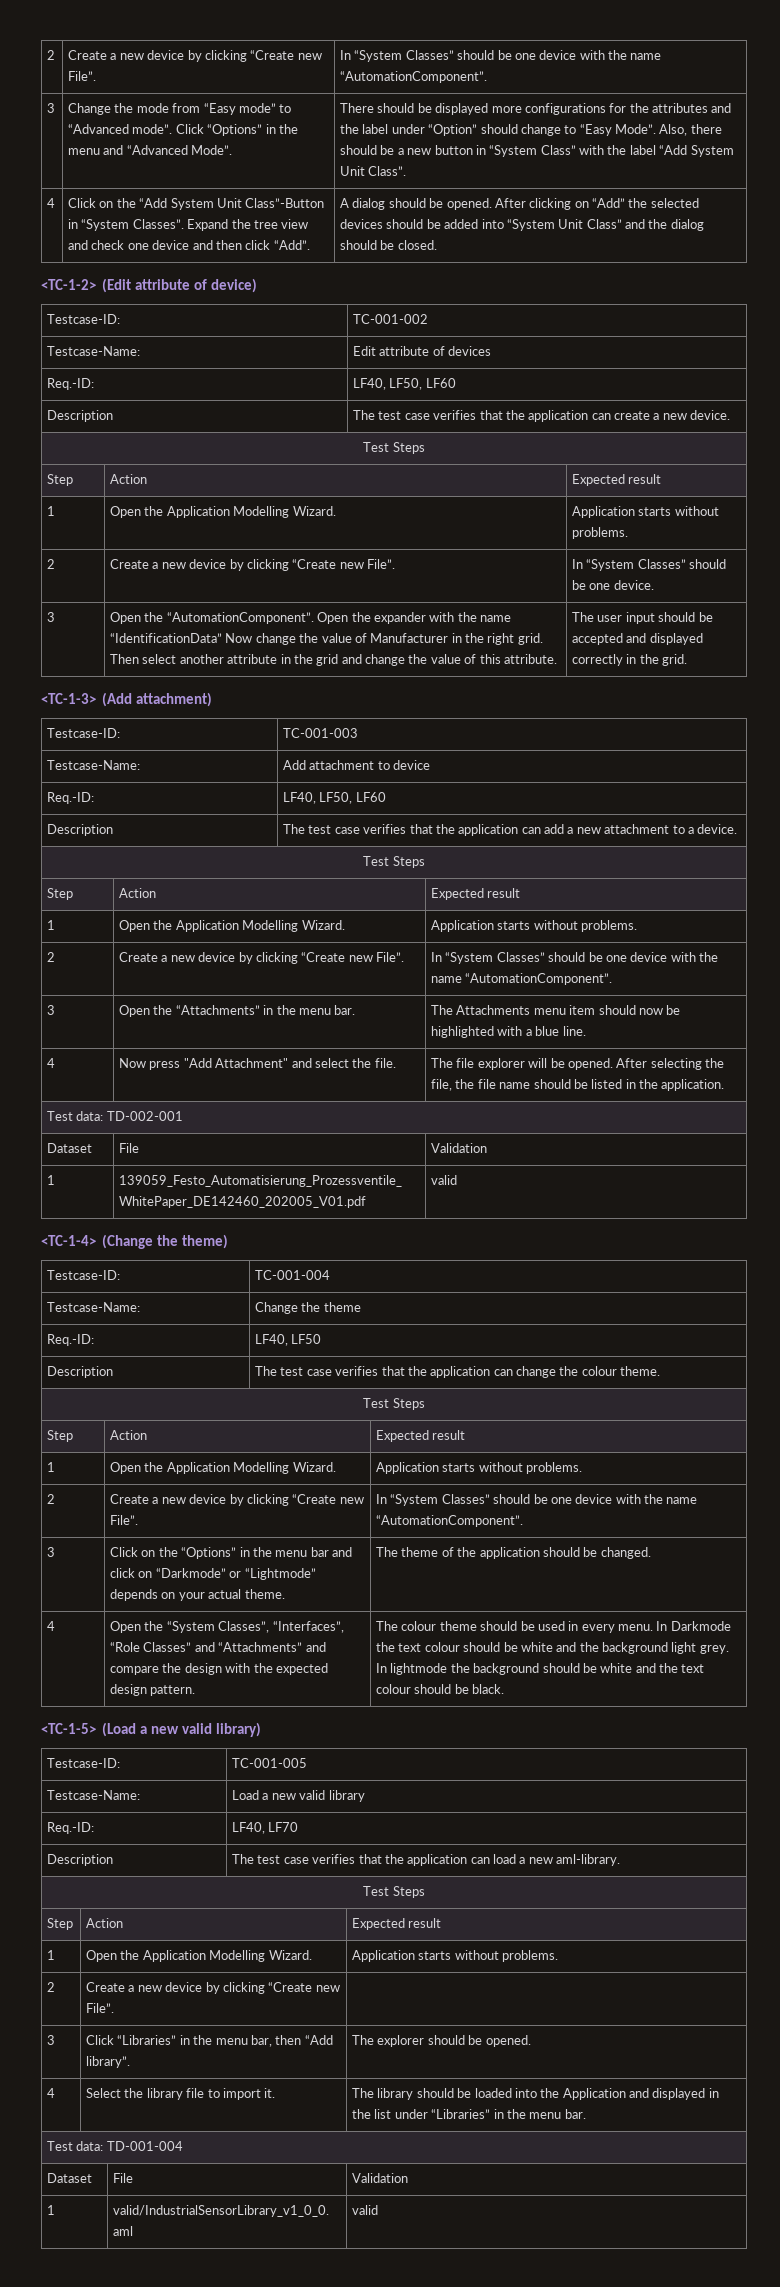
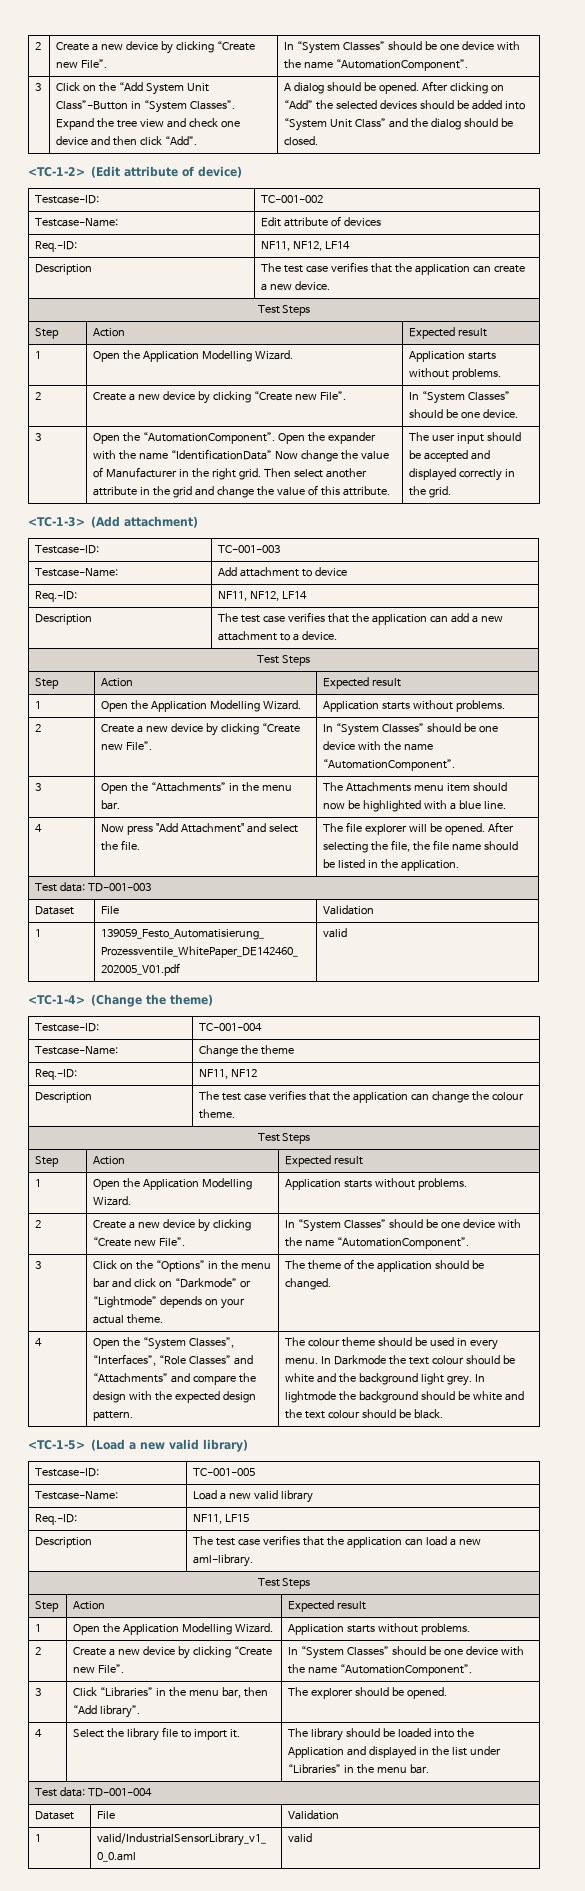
[68,103,292,115] [68,124,298,136] [68,145,233,155] [340,103,732,115] [340,124,722,136] [340,145,734,157] [340,166,407,176] [47,198,56,208] | Change the mode from “Easy mode” to “Advanced mode”. Click “Options” in the menu and “Advanced Mode”. | There should be displayed more configurations for the attributes and the label under “Option” should change to “Easy Mode”. Also, there should be a new button in “System Class” with the label “Add System Unit Class”. // 4 -> (42, 87) none
[353,378,456,390] LF40, LF50, LF60 -> [261,241,351,251] NF11, NF12, LF14
[283,792,386,804] LF40, LF50, LF60 -> [218,591,308,601] NF11, NF12, LF14
[106,1111,183,1121] TD-002-001 -> [88,883,152,892] TD-001-003
[255,1334,322,1346] LF40, LF50 -> [199,1069,258,1079] NF11, NF12
[232,1822,299,1834] LF40, LF70 -> [193,1514,250,1524] NF11, LF15
(115, 2008) none -> [288,1646,525,1659] [288,1664,473,1676] In “System Classes” should be one device with the name “AutomationComponent”.

